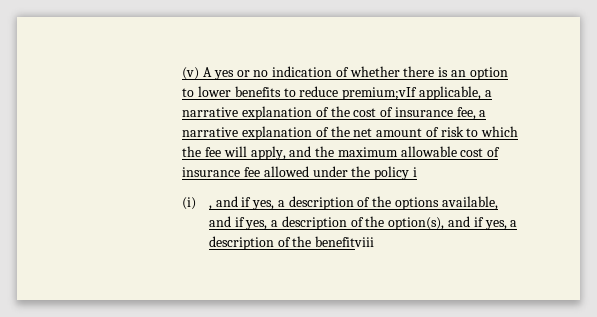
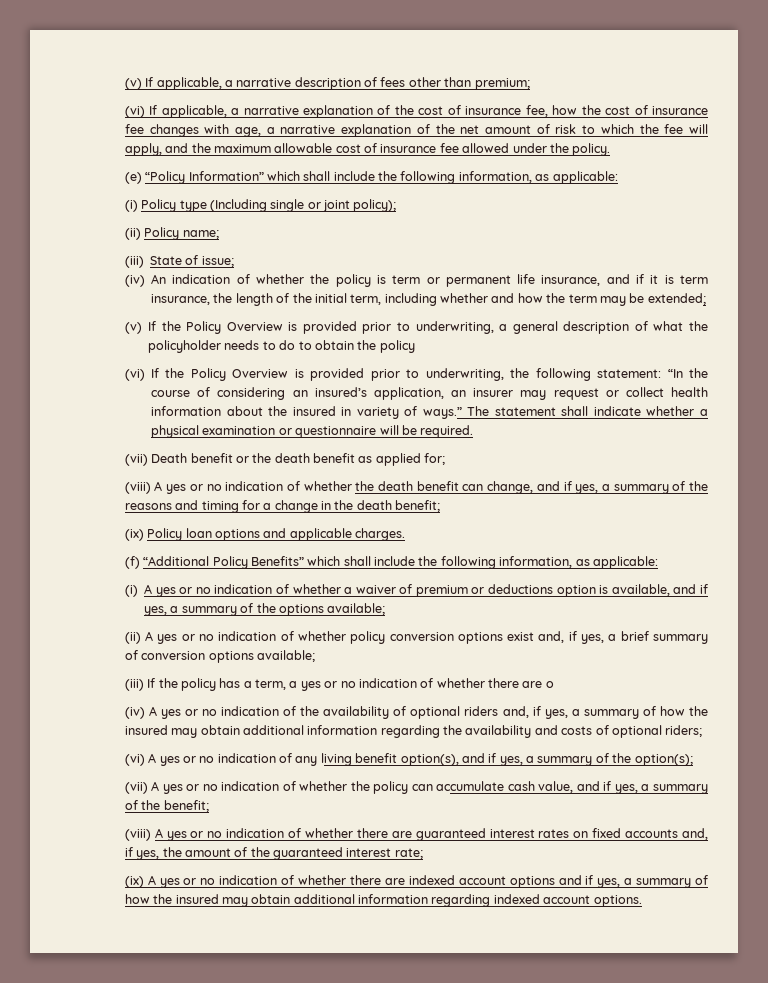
[182,66,508,80] [182,86,418,100] (v) A yes or no indication of whether there is an option to lower benefits to reduce premium;vIf -> [124,77,530,90] [124,105,158,118] (v) If applicable, a narrative description of fees other than premium; // (vi) If
(476, 113) none -> [552,105,709,115] [124,124,261,137] how the cost of insurance fee changes with age,
[374,166,417,180] [182,196,440,210] policy i // (i) , and if yes, a description of the options -> [572,143,611,156] [124,171,618,184] [124,199,397,212] [124,227,219,240] [124,255,234,268] [124,274,709,287] [151,293,706,306] [124,321,709,334] [148,340,415,353] [124,368,708,381] [151,387,708,400] [151,406,708,419] [151,425,474,438] [124,453,446,466] [124,481,708,494] [124,500,441,513] [124,528,406,541] [124,556,658,569] [124,584,609,597] policy. // (e) “Policy Information” which shall include the following information, as applicable: // (i) Policy type (Including single or joint policy); // (ii) Policy name; // (iii) State of issue; // (iv) An indication of whether the policy is term or permanent life insurance, and if it is term insurance, the length of the initial term, including whether and how the term may be extended; // (v) If the Policy Overview is provided prior to underwriting, a general description of what the policyholder needs to do to obtain the policy // (vi) If the Policy Overview is provided prior to underwriting, the following statement: “In the course of considering an insured’s application, an insurer may request or collect health information about the insured in variety of ways.” The statement shall indicate whether a physical examination or questionnaire will be required. // (vii) Death benefit or the death benefit as applied for; // (viii) A yes or no indication of whether the death benefit can change, and if yes, a summary of the reasons and timing for a change in the death benefit; // (ix) Policy loan options and applicable charges. // (f) “Additional Policy Benefits” which shall include the following information, as applicable: // (i) A yes or no indication of whether a waiver of premium or deductions option is
[281,216,385,230] description of the -> [181,603,386,616] [124,631,708,644] [124,650,315,663] [124,678,554,691] [124,706,709,719] [124,725,703,738] [124,753,398,766] summary of the options available; // (ii) A yes or no indication of whether policy conversion options exist and, if yes, a brief summary of conversion options available; // (iii) If the policy has a term, a yes or no indication of whether there are o // (iv) A yes or no indication of the availability of optional riders and, if yes, a summary of how the insured may obtain additional information regarding the availability and costs of optional riders; // (vi) A yes or no indication of any living benefit
[208,236,375,250] description of the benefitviii -> [537,753,693,766] [124,781,709,794] [124,800,209,812] [124,828,709,841] [124,847,423,860] [124,875,709,888] [124,894,642,907] summary of the option(s); // (vii) A yes or no indication of whether the policy can accumulate cash value, and if yes, a summary of the benefit; // (viii) A yes or no indication of whether there are guaranteed interest rates on fixed accounts and, if yes, the amount of the guaranteed interest rate; // (ix) A yes or no indication of whether there are indexed account options and if yes, a summary of how the insured may obtain additional information regarding indexed account options.

